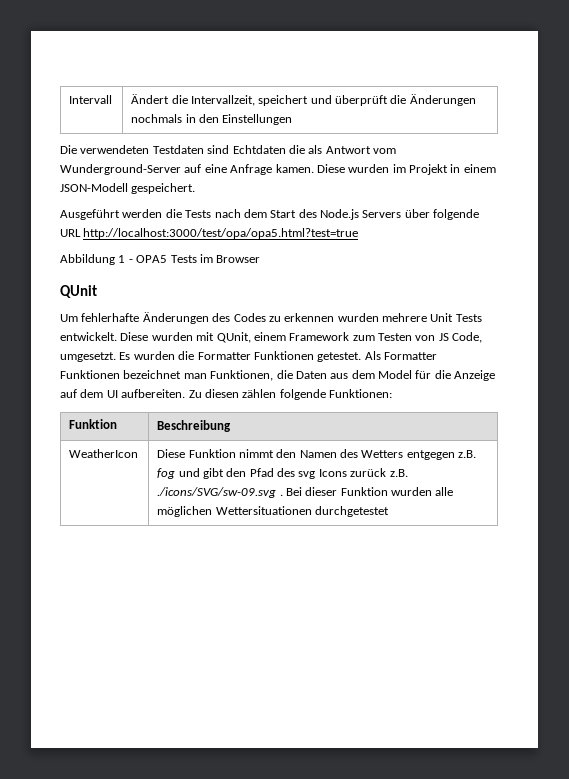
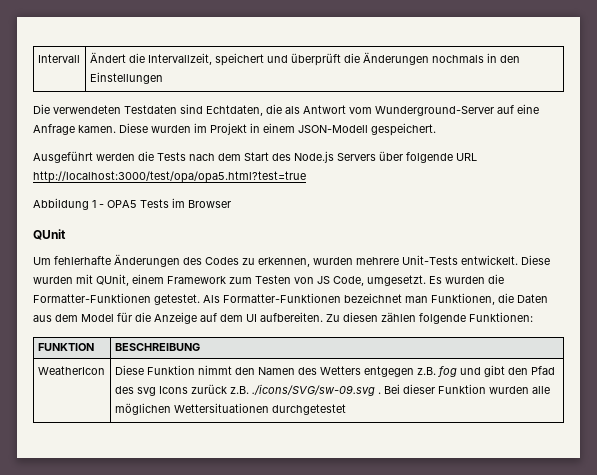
[232,145,286,154] Echtdaten -> [206,105,263,116] Echtdaten,
[284,313,335,322] erkennen -> [258,257,310,267] erkennen,
[430,313,482,322] Unit Tests -> [402,255,458,265] Unit-Tests
[197,351,437,362] [60,370,120,379] Formatter Funktionen getestet. Als Formatter Funktionen -> [33,293,341,305] Formatter-Funktionen getestet. Als Formatter-Funktionen
[69,419,118,429] [157,420,232,432] Funktion | Beschreibung -> [37,343,94,351] [114,343,200,351] FUNKTION | BESCHREIBUNG

